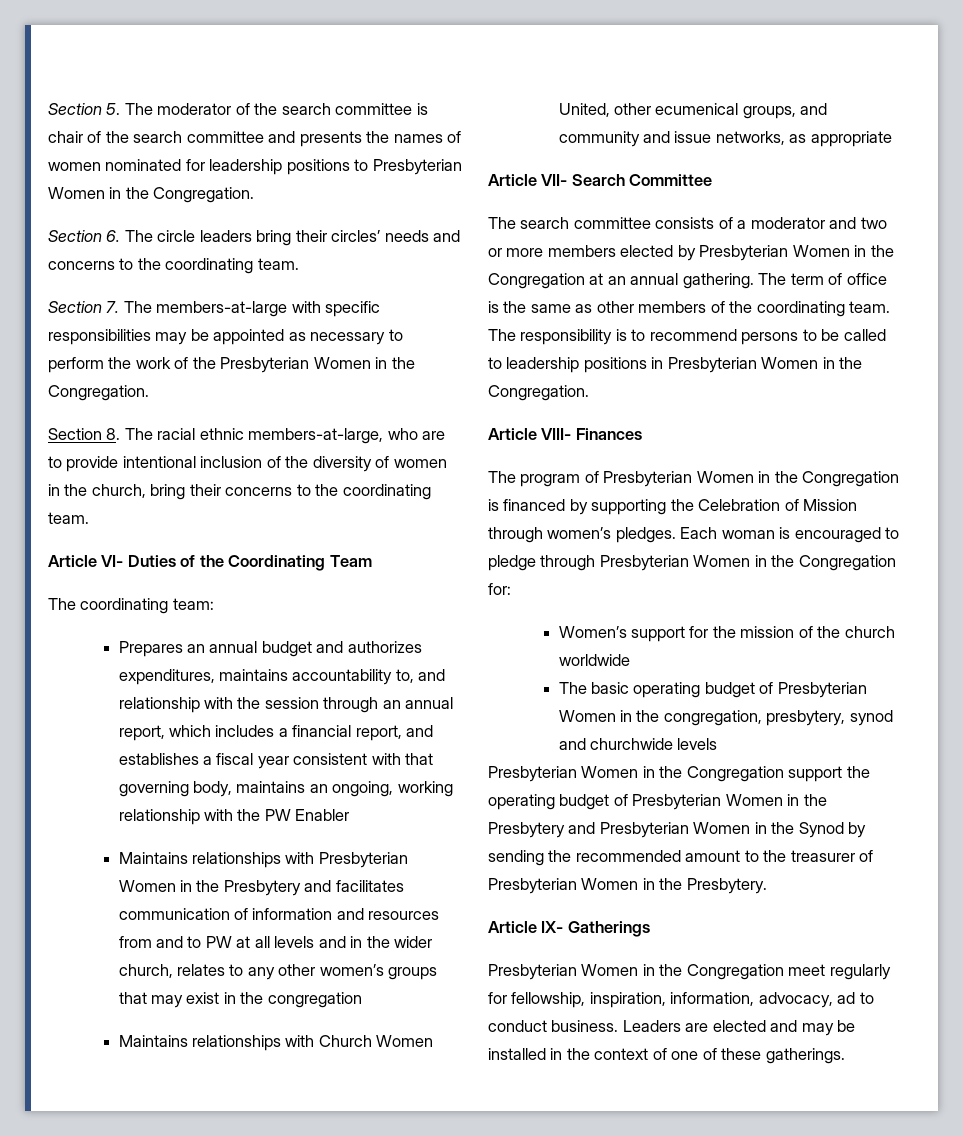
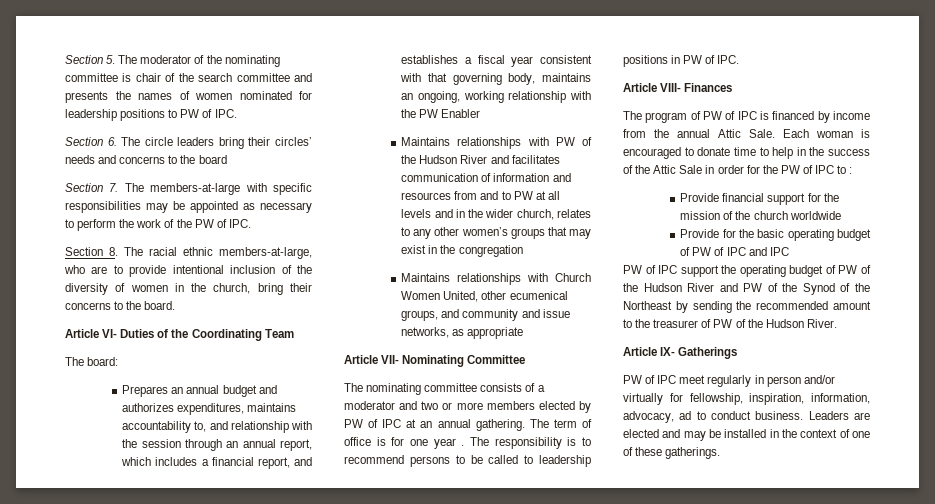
[281,103,331,115] search -> [224,55,280,67] nominating
[372,159,462,175] [48,187,255,203] Presbyterian Women in the Congregation. -> [180,109,237,118] PW of IPC.
[165,258,299,274] coordinating team. -> [198,155,227,164] board
[220,357,415,373] [48,385,149,401] Presbyterian Women in the Congregation. -> [194,219,251,228] PW of IPC.
[342,484,431,500] [48,512,89,524] coordinating team. -> [144,301,176,310] board.
[80,598,214,614] coordinating team: -> [87,357,119,366] board:
[318,852,408,868] [118,880,301,896] Presbyterian Women in the Presbytery -> [555,137,592,146] [401,155,488,164] PW of the Hudson River
[571,174,625,186] Search -> [402,355,465,367] Nominating
[520,217,570,229] search -> [366,383,422,395] nominating
[699,245,894,261] [488,273,585,289] Presbyterian Women in the Congregation -> [344,419,402,428] PW of IPC
[503,301,891,317] the same as other members of the coordinating team. -> [391,437,465,449] for one year .
[667,357,863,373] [488,385,589,401] Presbyterian Women in the Congregation. -> [683,55,740,64] PW of IPC.
[603,471,900,487] [488,499,858,515] [488,527,676,543] Presbyterian Women in the Congregation is financed by supporting the Celebration of Mission through women’s pledges. -> [703,111,870,123] [623,129,775,138] PW of IPC is financed by income from the annual Attic Sale.
[488,555,896,571] [488,583,511,595] [558,626,627,638] pledge through Presbyterian Women in the Congregation for: // Women’s -> [697,147,870,159] [623,165,853,174] [680,193,765,202] donate time to help in the success of the Attic Sale in order for the PW of IPC to : // Provide financial
[558,682,587,694] The -> [680,229,754,238] Provide for the
[777,682,867,698] [558,710,893,726] [558,738,718,750] [488,766,784,782] Presbyterian Women in the congregation, presbytery, synod and churchwide levels // Presbyterian Women in the Congregation -> [692,247,789,256] [623,265,678,274] PW of IPC and IPC // PW of IPC
[632,794,827,810] [488,822,844,838] Presbyterian Women in the Presbytery and Presbyterian Women in the Synod -> [838,265,871,274] [623,283,870,295] [623,301,672,310] PW of the Hudson River and PW of the Synod of the Northeast
[488,878,767,894] [488,921,650,937] [488,964,891,980] Presbyterian Women in the Presbytery. // Article IX- Gatherings // Presbyterian Women in the Congregation meet regularly -> [713,319,837,328] [623,347,738,359] [623,375,835,387] [623,393,663,405] PW of the Hudson River. // Article IX- Gatherings // PW of IPC meet regularly in person and/or virtually

